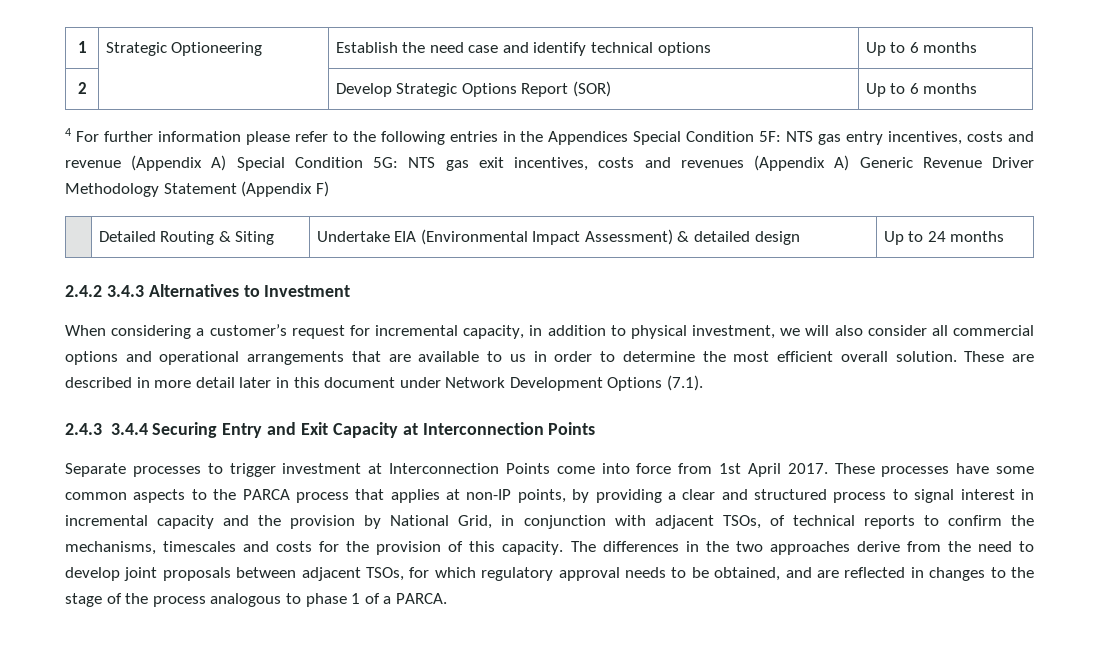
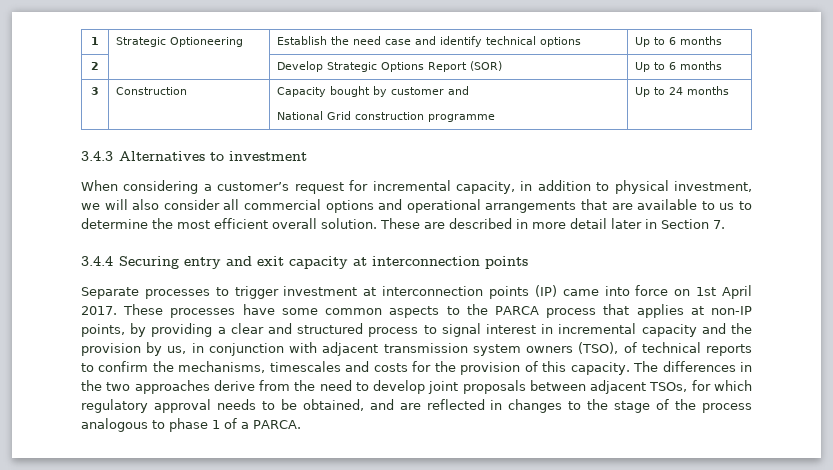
[65,128,1035,145] [65,155,1034,171] [65,181,329,197] [98,231,275,245] [316,229,800,245] // 4 For further information please refer to the following entries in the Appendices Special Condition 5F: NTS gas entry incentives, costs and revenue (Appendix A) Special Condition 5G: NTS gas exit incentives, costs and revenues (Appendix A) Generic Revenue Driver Methodology Statement (Appendix F) // | Detailed Routing & Siting | Undertake EIA (Environmental Impact Assessment) & detailed design -> [91,87,99,95] [115,87,187,95] [276,86,469,97] [276,111,495,122] // 3 | Construction | Capacity bought by customer and // National Grid construction programme
[65,285,102,297] 2.4.2 -> (729, 90) none
[264,285,351,297] Investment -> [229,151,308,161] investment
[533,351,593,362] in order -> (735, 206) none
[293,375,704,391] [65,422,596,438] this document under Network Development Options (7.1). // 2.4.3 3.4.4 Securing Entry and Exit Capacity at Interconnection Points -> [661,219,725,229] [81,256,529,269] Section 7. // 3.4.4 Securing entry and exit capacity at interconnection points
[389,463,595,474] Interconnection Points come -> [382,285,599,299] interconnection points (IP) came
[678,463,713,474] from -> [674,289,691,296] on
[390,515,493,529] National Grid, -> [167,346,187,354] us,
[722,515,761,529] TSOs, -> [383,342,619,356] transmission system owners (TSO),

